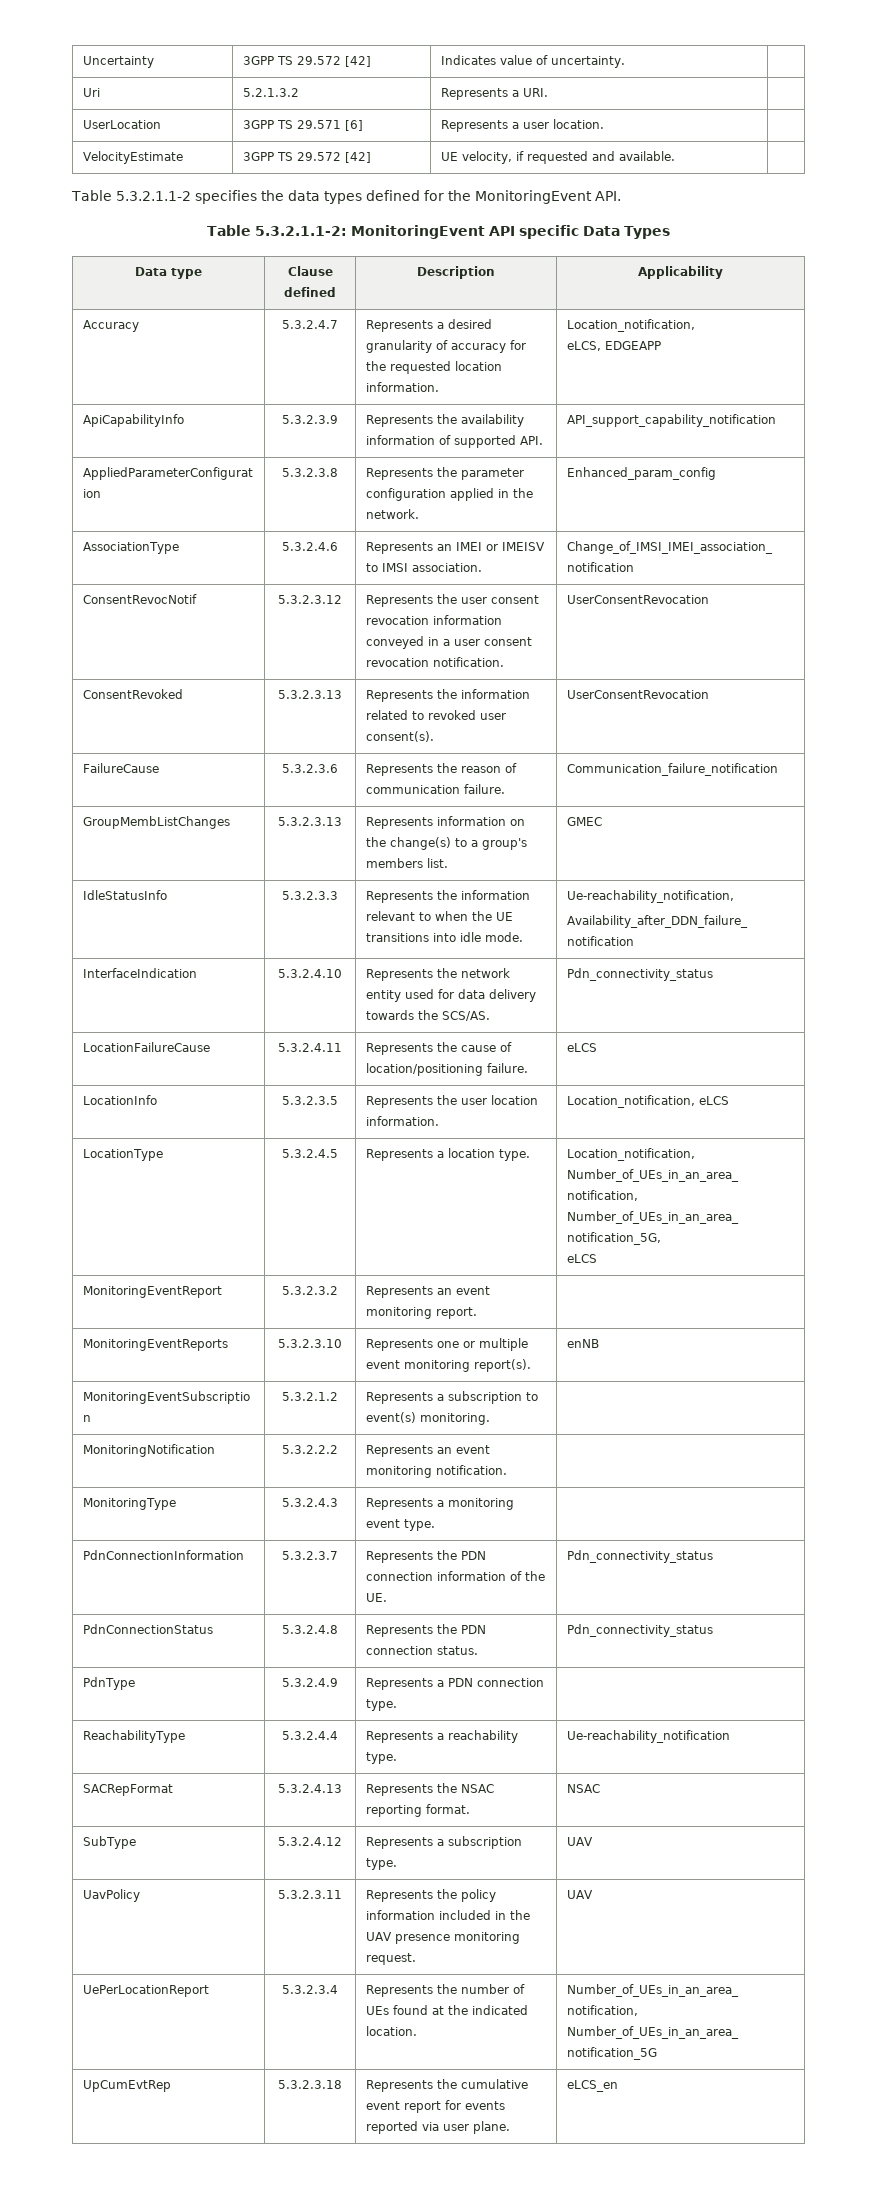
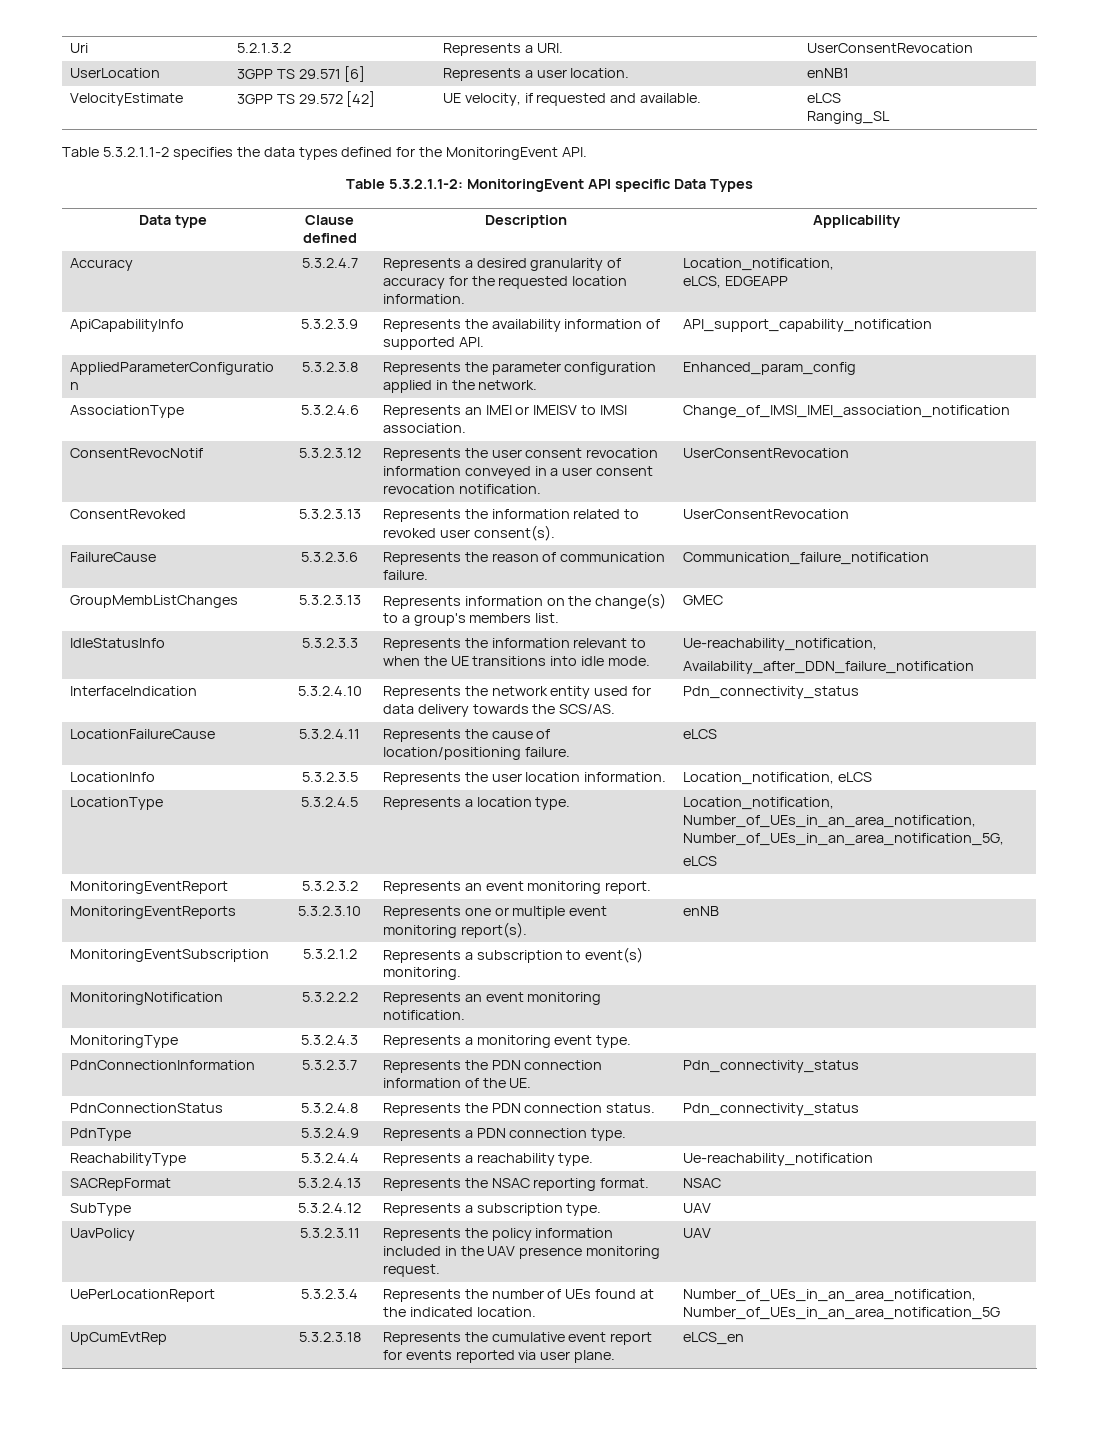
[82,56,154,68] [242,56,371,67] [440,55,625,68] Uncertainty | 3GPP TS 29.572 [42] | Indicates value of uncertainty. | // -> (69, 48) none
(548, 92) none -> [806,43,973,53] UserConsentRevocation
(604, 124) none -> [806,68,849,78] enNB1
(675, 156) none -> [806,93,841,103] [806,111,890,124] eLCS // Ranging_SL

